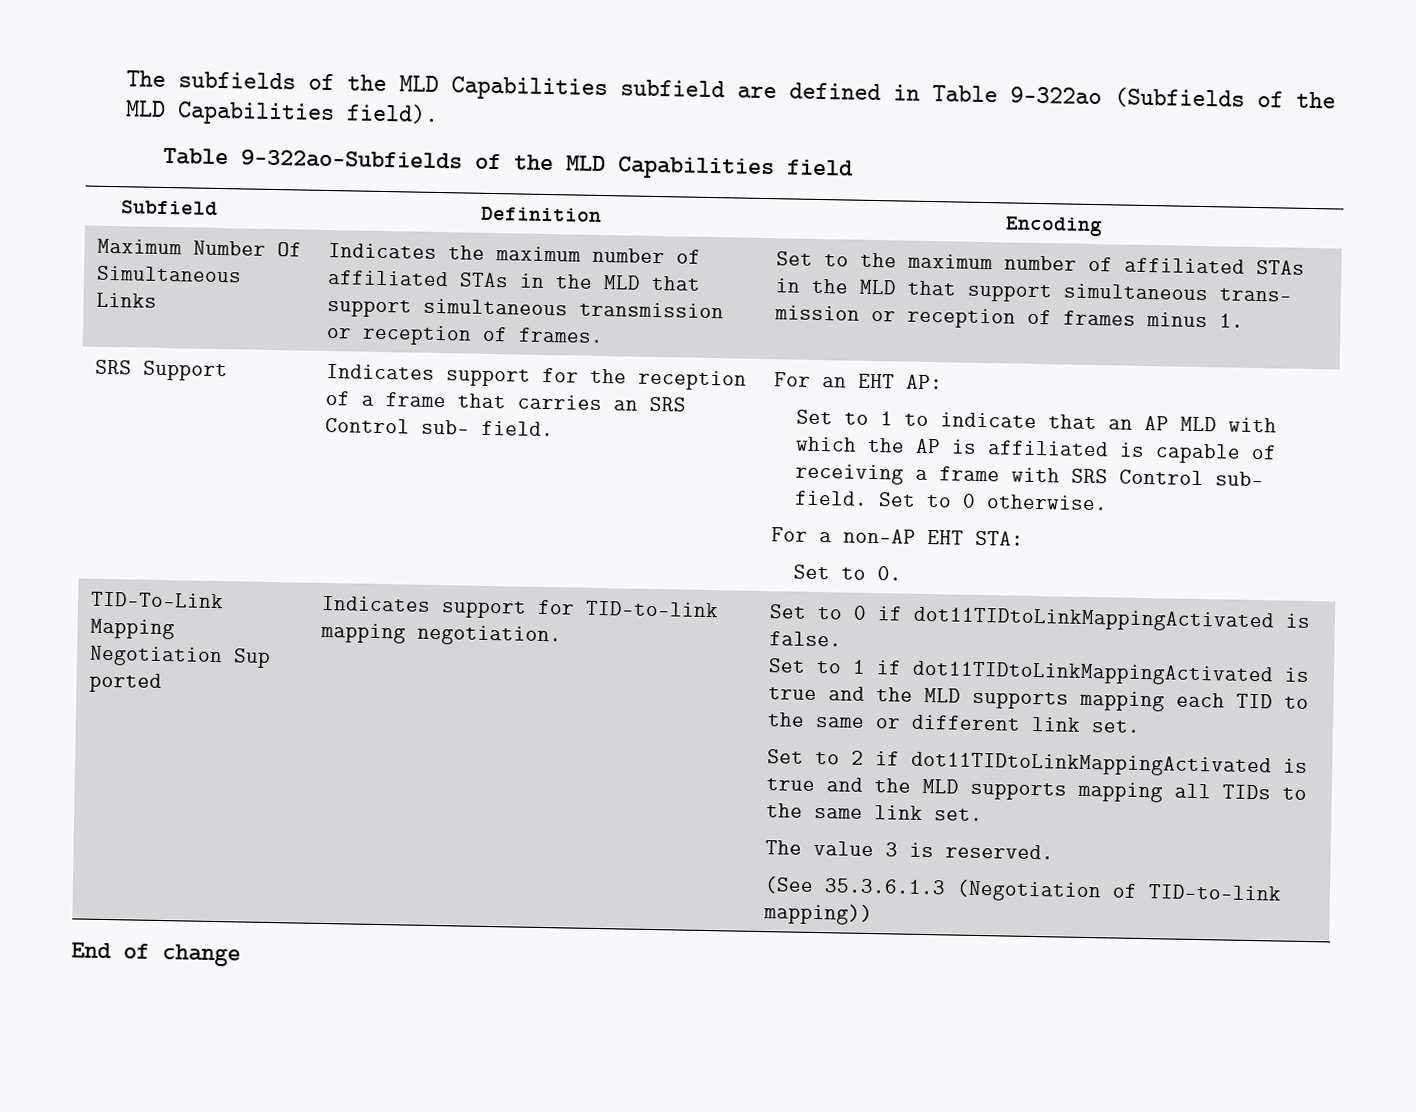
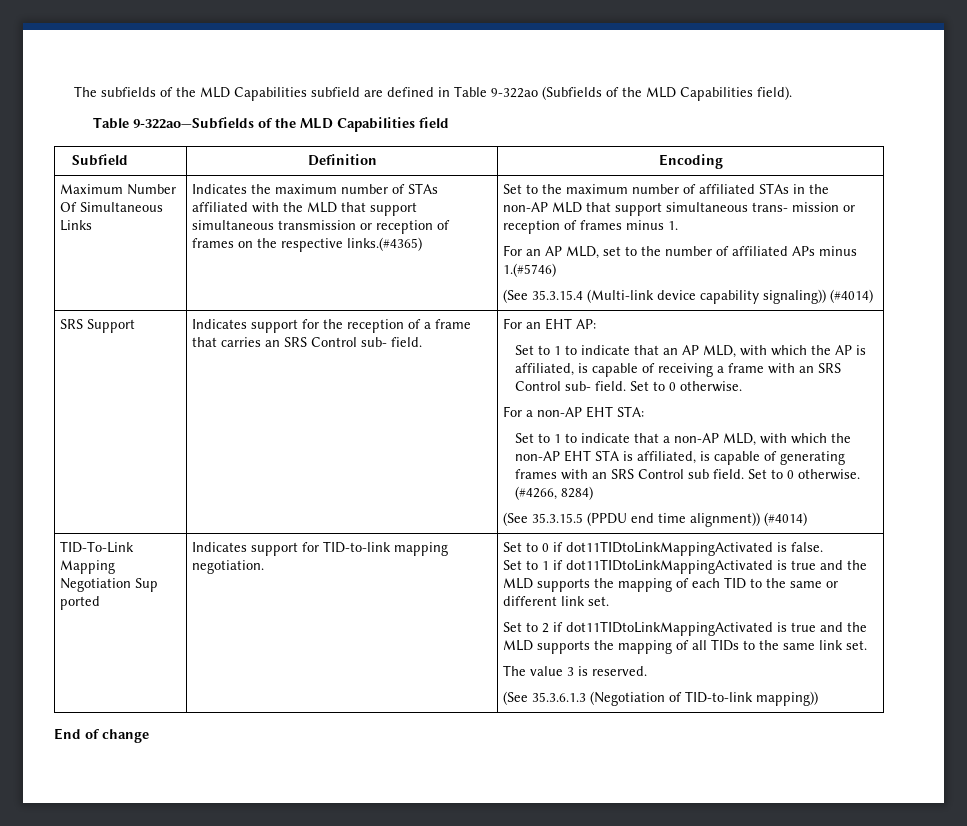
[327,269,546,288] affiliated STAs in -> [408,183,439,194] [192,202,280,213] STAs affiliated with
[518,327,605,344] frames. -> [192,237,423,252] frames on the respective links.(#4365)
(850, 286) none -> [503,202,549,212] non-AP
(1245, 320) none -> [503,245,858,259] [503,263,557,277] [503,289,874,304] // For an AP MLD, set to the number of affiliated APs minus 1.(#5746) // (See 35.3.15.4 (Multi-link device capability signaling)) (#4014)
[1180,416,1218,432] MLD -> [702,345,736,358] MLD,
[987,440,1110,457] affiliated -> [514,363,574,376] affiliated,
(1061, 475) none -> [798,366,814,373] an
[877,566,903,581] 0. -> [553,433,851,446] [514,450,845,465] [514,469,860,480] [514,486,593,500] [503,512,808,527] 1 to indicate that a non-AP MLD, with which the non-AP EHT STA is affiliated, is capable of generating frames with an SRS Control sub field. Set to 0 otherwise. (#4266, 8284) // (See 35.3.15.5 (PPDU end time alignment)) (#4014)
[1079,690,1166,712] mapping -> [594,578,690,592] the mapping of
[1077,781,1164,803] mapping -> [594,640,690,654] the mapping of

